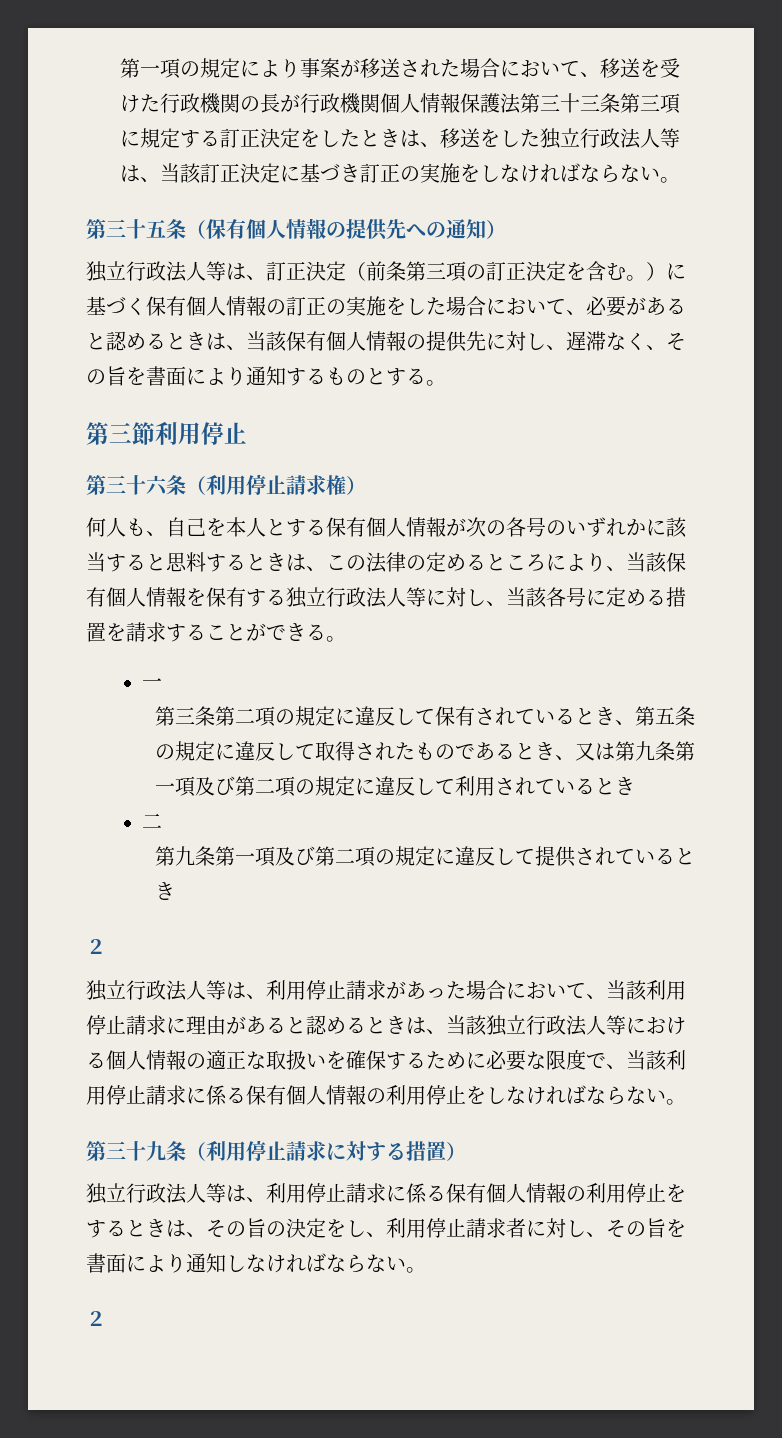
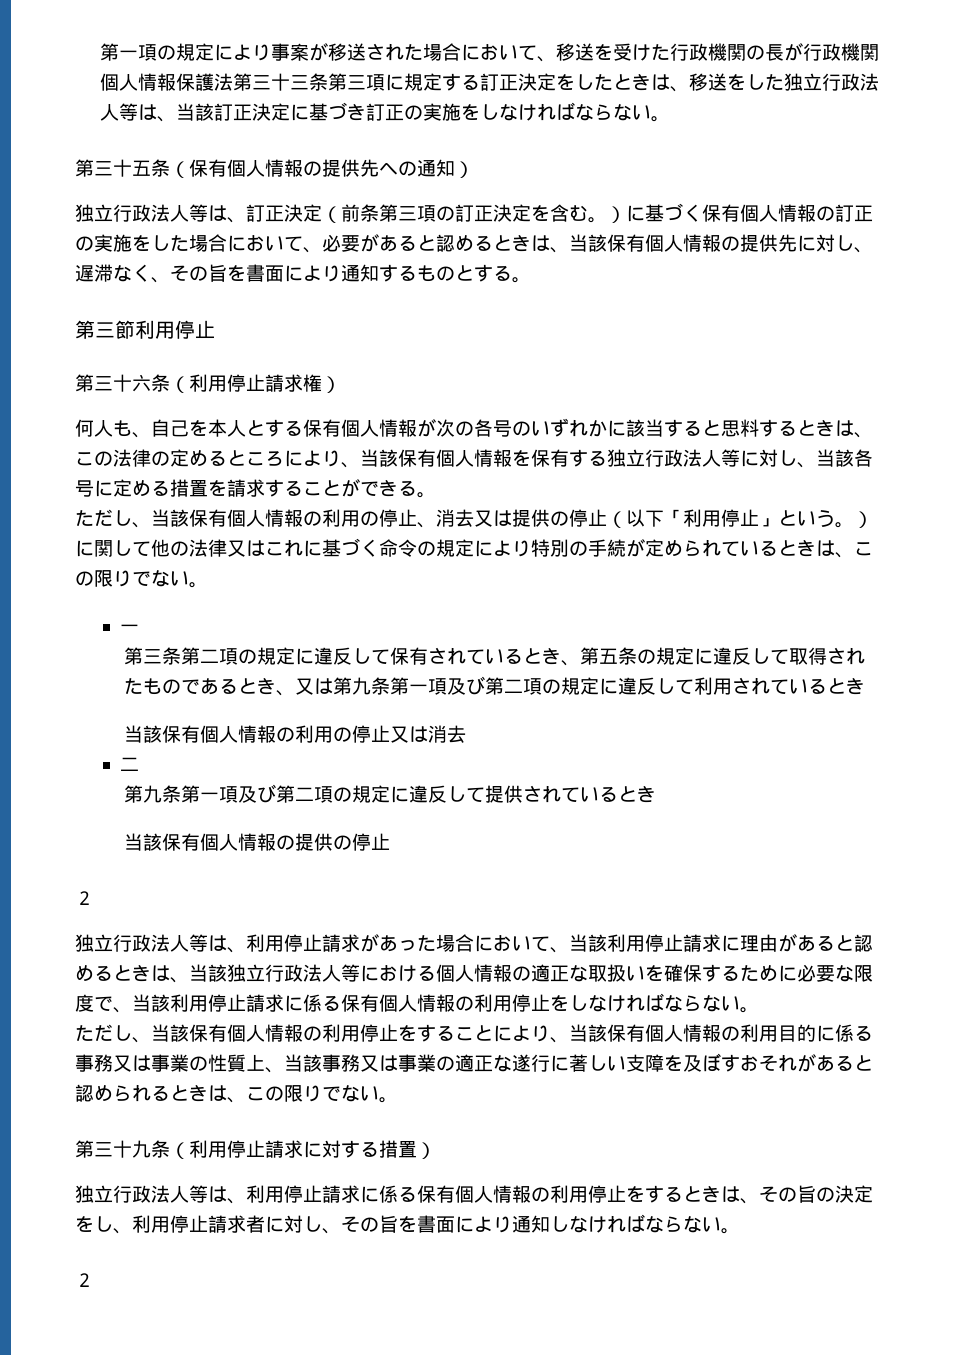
(346, 639) none -> [75,509,873,528] [75,538,873,558] [75,570,208,588] // ただし、当該保有個人情報の利用の停止、消去又は提供の停止（以下「利用停止」という。）に関して他の法律又はこれに基づく命令の規定により特別の手続が定められているときは、この限りでない。
(635, 786) none -> [124,725,467,743] // 当該保有個人情報の利用の停止又は消去
(175, 891) none -> [124,833,391,851] // 当該保有個人情報の提供の停止
(686, 1102) none -> [75,1024,873,1043] [75,1053,873,1073] [75,1084,398,1103] // ただし、当該保有個人情報の利用停止をすることにより、当該保有個人情報の利用目的に係る事務又は事業の性質上、当該事務又は事業の適正な遂行に著しい支障を及ぼすおそれがあると認められるときは、この限りでない。

